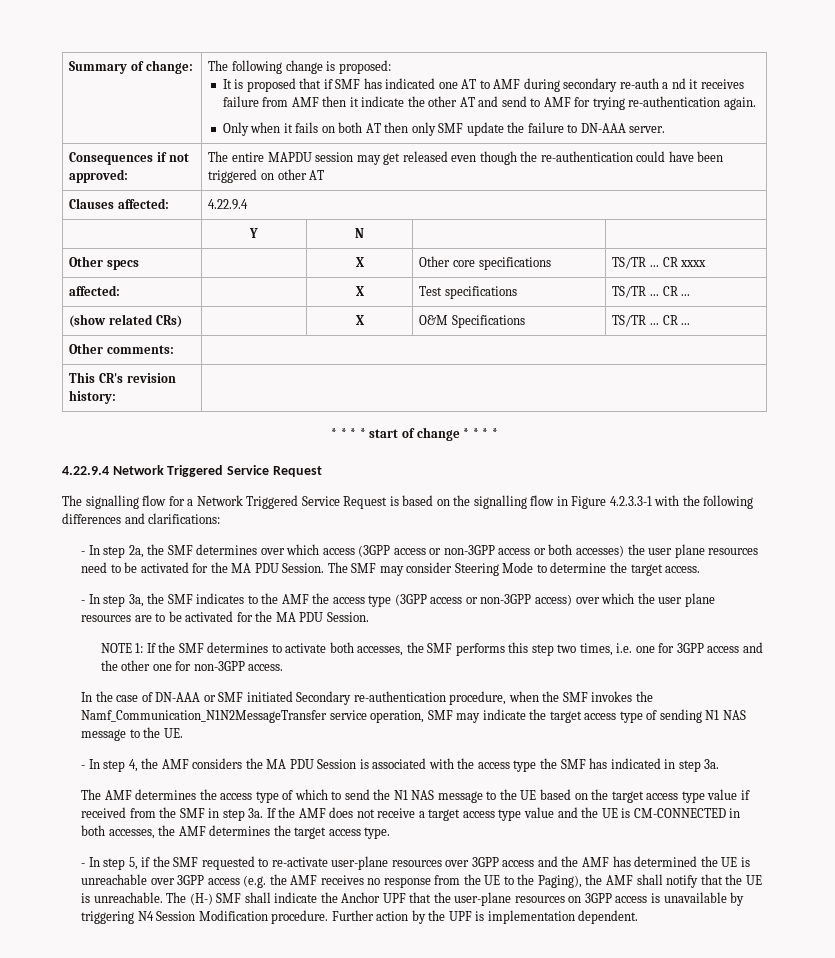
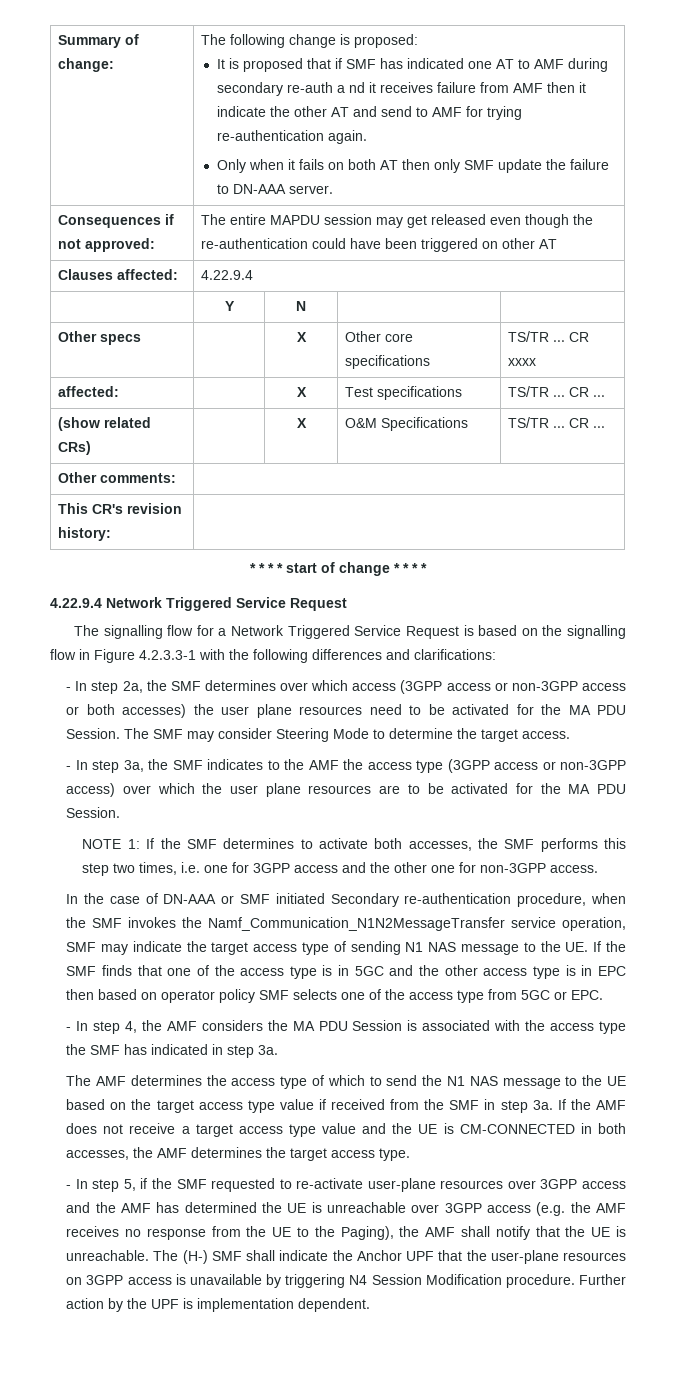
(183, 733) none -> [593,941,626,952] [66,965,626,979] [66,989,604,1003] If the SMF finds that one of the access type is in 5GC and the other access type is in EPC then based on operator policy SMF selects one of the access type from 5GC or EPC.

